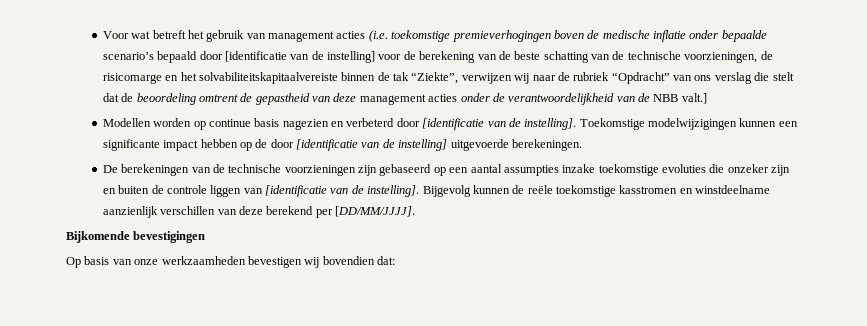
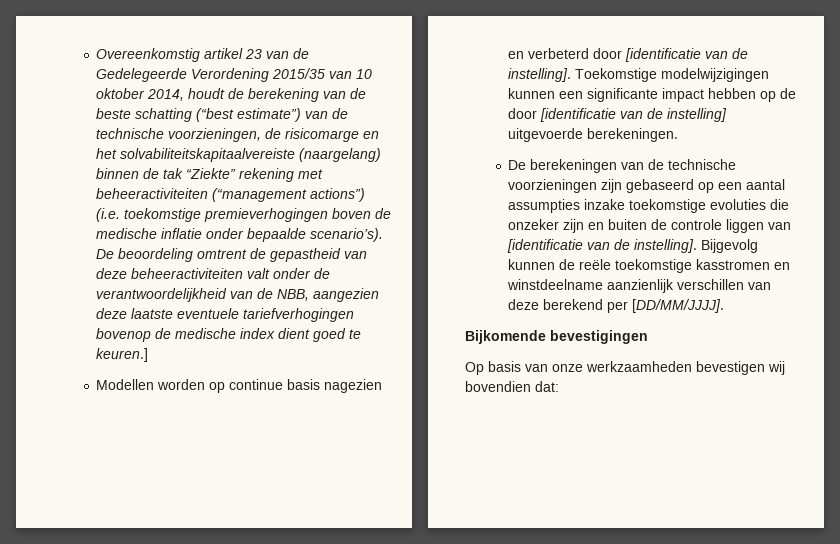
[102,30,366,42] Voor wat betreft het gebruik van management acties -> [96,48,310,62] [96,68,373,82] [96,88,367,102] [96,108,349,122] [96,128,380,142] [96,148,382,162] [96,168,324,182] [96,188,366,202] Overeenkomstig artikel 23 van de Gedelegeerde Verordening 2015/35 van 10 oktober 2014, houdt de berekening van de beste schatting (“best estimate”) van de technische voorzieningen, de risicomarge en het solvabiliteitskapitaalvereiste (naargelang) binnen de tak “Ziekte” rekening met beheeractiviteiten (“management actions”)
[102,51,773,63] [102,72,794,84] [102,93,134,102] scenario’s bepaald door [identificatie van de instelling] voor de berekening van de beste schatting van de technische voorzieningen, de risicomarge en het solvabiliteitskapitaalvereiste binnen de tak “Ziekte”, verwijzen wij naar de rubriek “Opdracht” van ons verslag die stelt dat de -> [310,228,384,242] [96,249,115,259] scenario’s). De
[359,94,458,105] management acties -> [131,268,271,279] beheeractiviteiten valt
[653,93,707,104] NBB valt.] -> [277,288,380,302] [96,308,355,322] [96,328,362,342] [96,348,149,362] NBB, aangezien deze laatste eventuele tariefverhogingen bovenop de medische index dient goed te keuren.]

